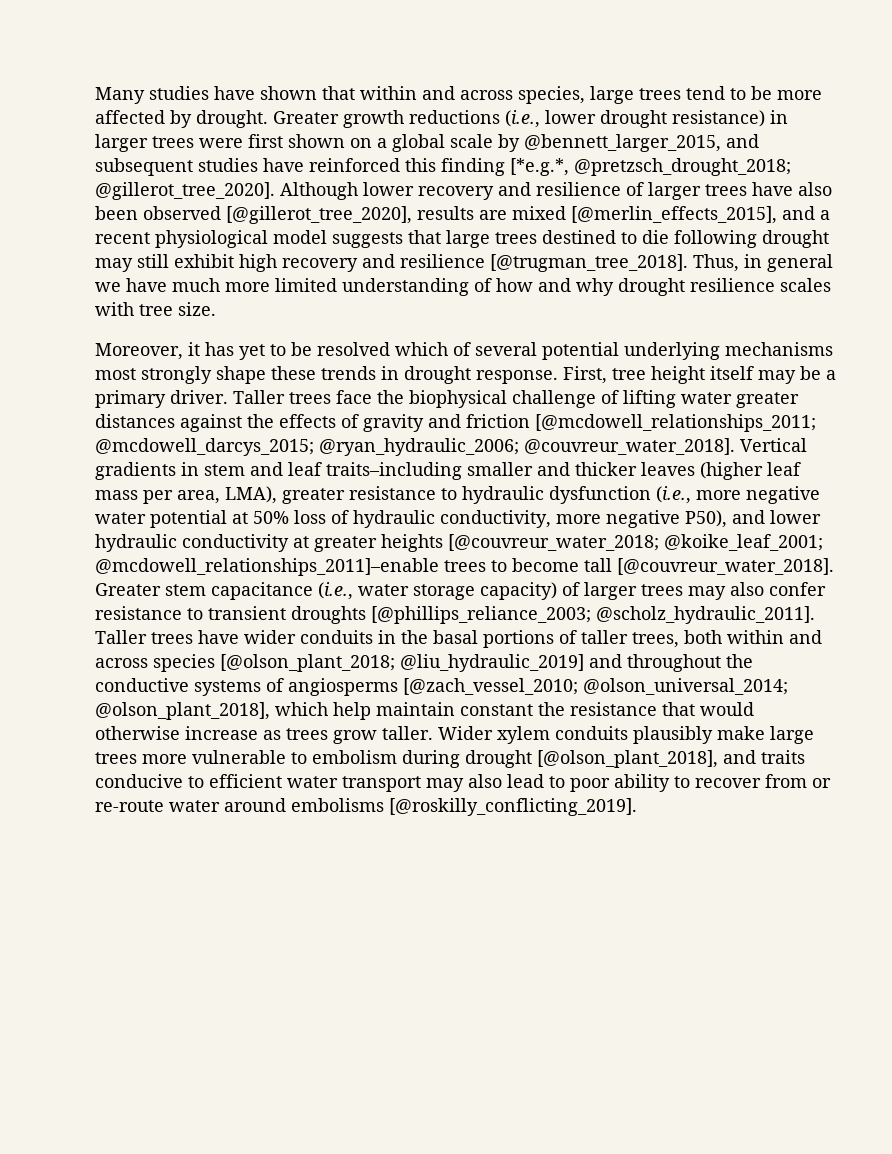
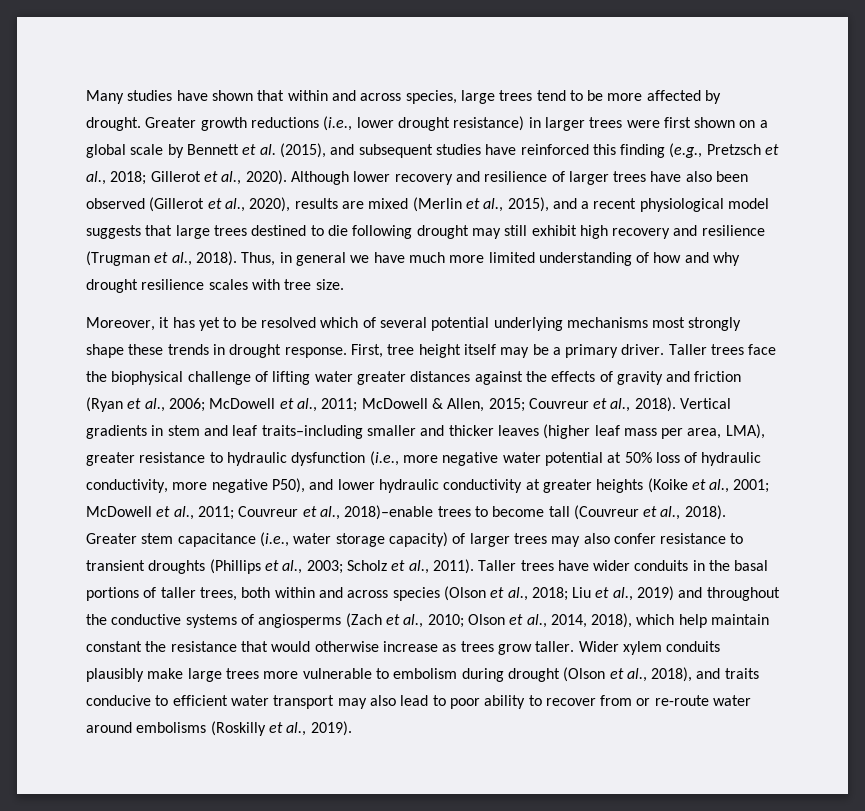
[524,134,721,152] @bennett_larger_2015, -> [186,143,326,158] Bennett et al. (2015),
[510,158,791,176] [95,182,275,200] [*e.g.*, @pretzsch_drought_2018; @gillerot_tree_2020]. -> [669,143,780,158] [86,170,287,185] (e.g., Pretzsch et al., 2018; Gillerot et al., 2020).
[226,206,777,224] [@gillerot_tree_2020], results are mixed [@merlin_effects_2015], -> [149,197,549,212] (Gillerot et al., 2020), results are mixed (Merlin et al., 2015),
[490,254,688,272] [@trugman_tree_2018]. -> [86,251,237,266] (Trugman et al., 2018).
[535,414,816,432] [95,438,735,456] [@mcdowell_relationships_2011; @mcdowell_darcys_2015; @ryan_hydraulic_2006; @couvreur_water_2018]. -> [86,397,676,412] (Ryan et al., 2006; McDowell et al., 2011; McDowell & Allen, 2015; Couvreur et al., 2018).
[448,534,823,551] [95,558,834,576] [@couvreur_water_2018; @koike_leaf_2001; @mcdowell_relationships_2011]–enable trees to become tall [@couvreur_water_2018]. -> [647,478,770,493] [86,505,726,520] (Koike et al., 2001; McDowell et al., 2011; Couvreur et al., 2018)–enable trees to become tall (Couvreur et al., 2018).
[371,606,815,624] [@phillips_reliance_2003; @scholz_hydraulic_2011]. -> [209,559,474,574] (Phillips et al., 2003; Scholz et al., 2011).
[220,654,584,672] [@olson_plant_2018; @liu_hydraulic_2019] -> [443,586,675,601] (Olson et al., 2018; Liu et al., 2019)
[403,678,788,695] [95,702,270,720] [@zach_vessel_2010; @olson_universal_2014; @olson_plant_2018], -> [345,613,633,628] (Zach et al., 2010; Olson et al., 2014, 2018),
[537,750,718,768] [@olson_plant_2018], -> [563,667,693,682] (Olson et al., 2018),
[389,798,637,816] [@roskilly_conflicting_2019]. -> [210,721,352,736] (Roskilly et al., 2019).

